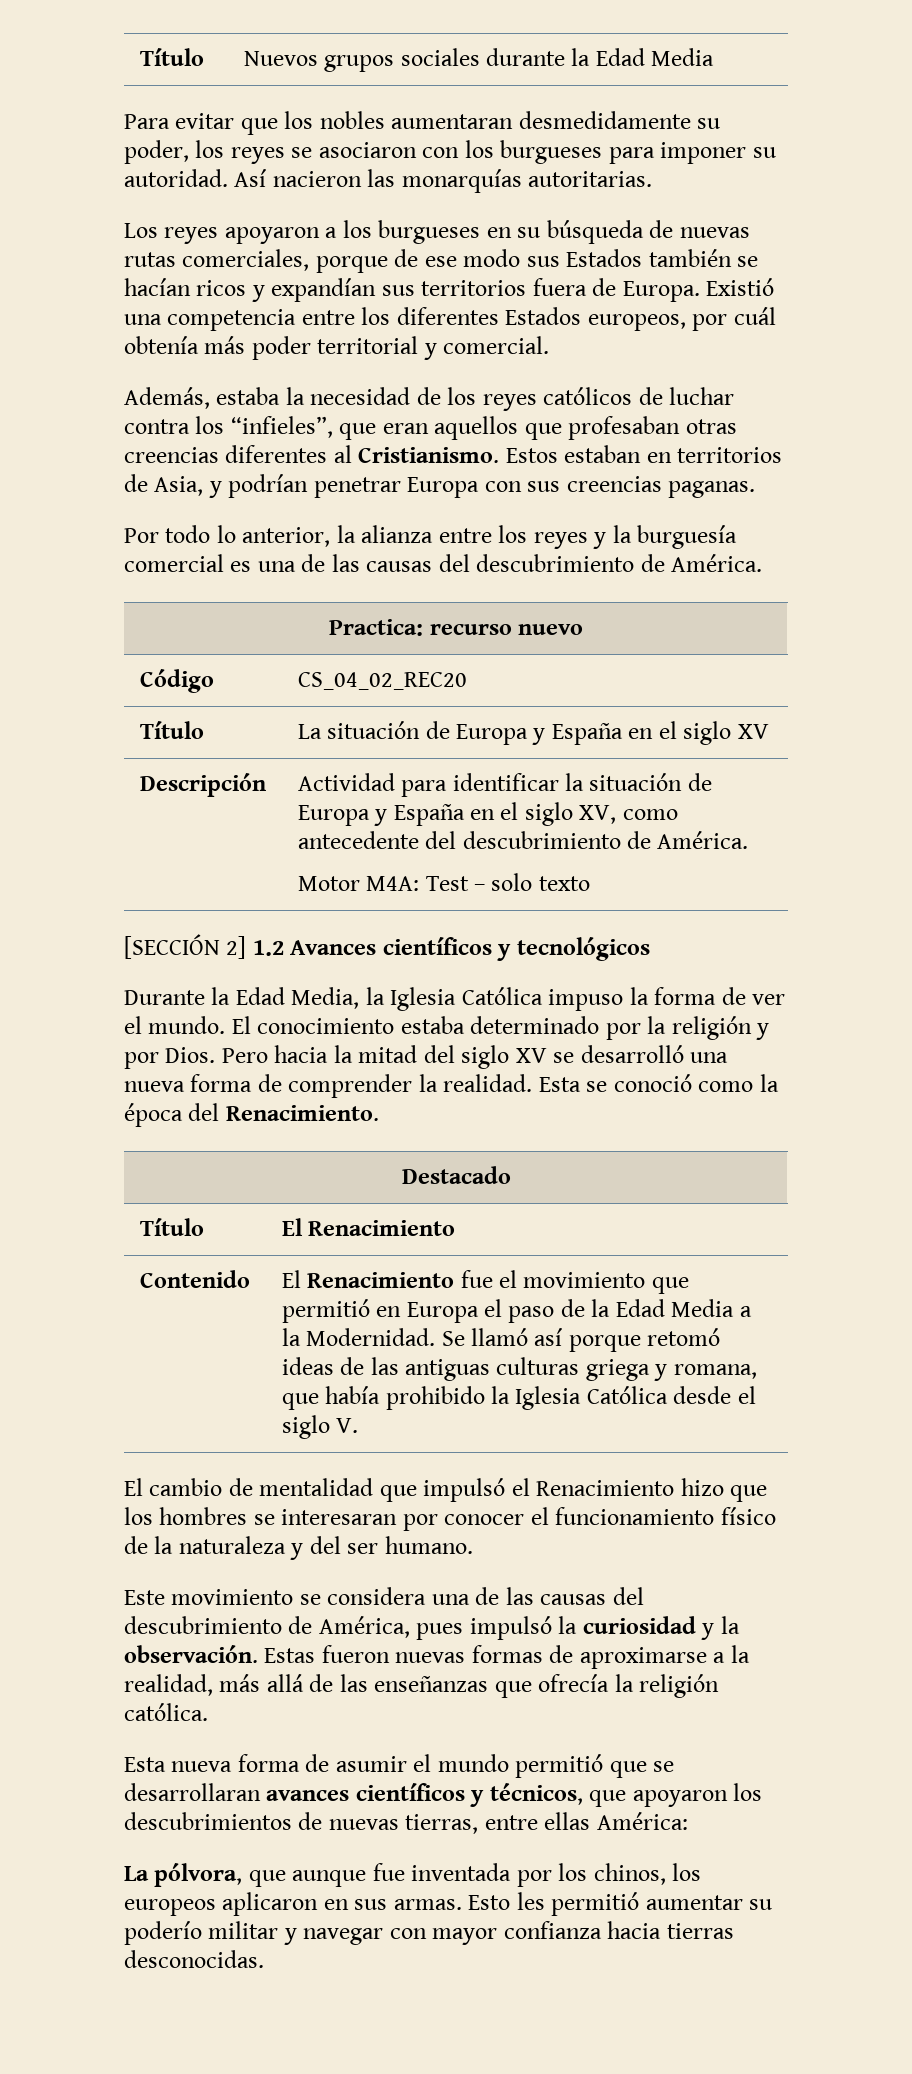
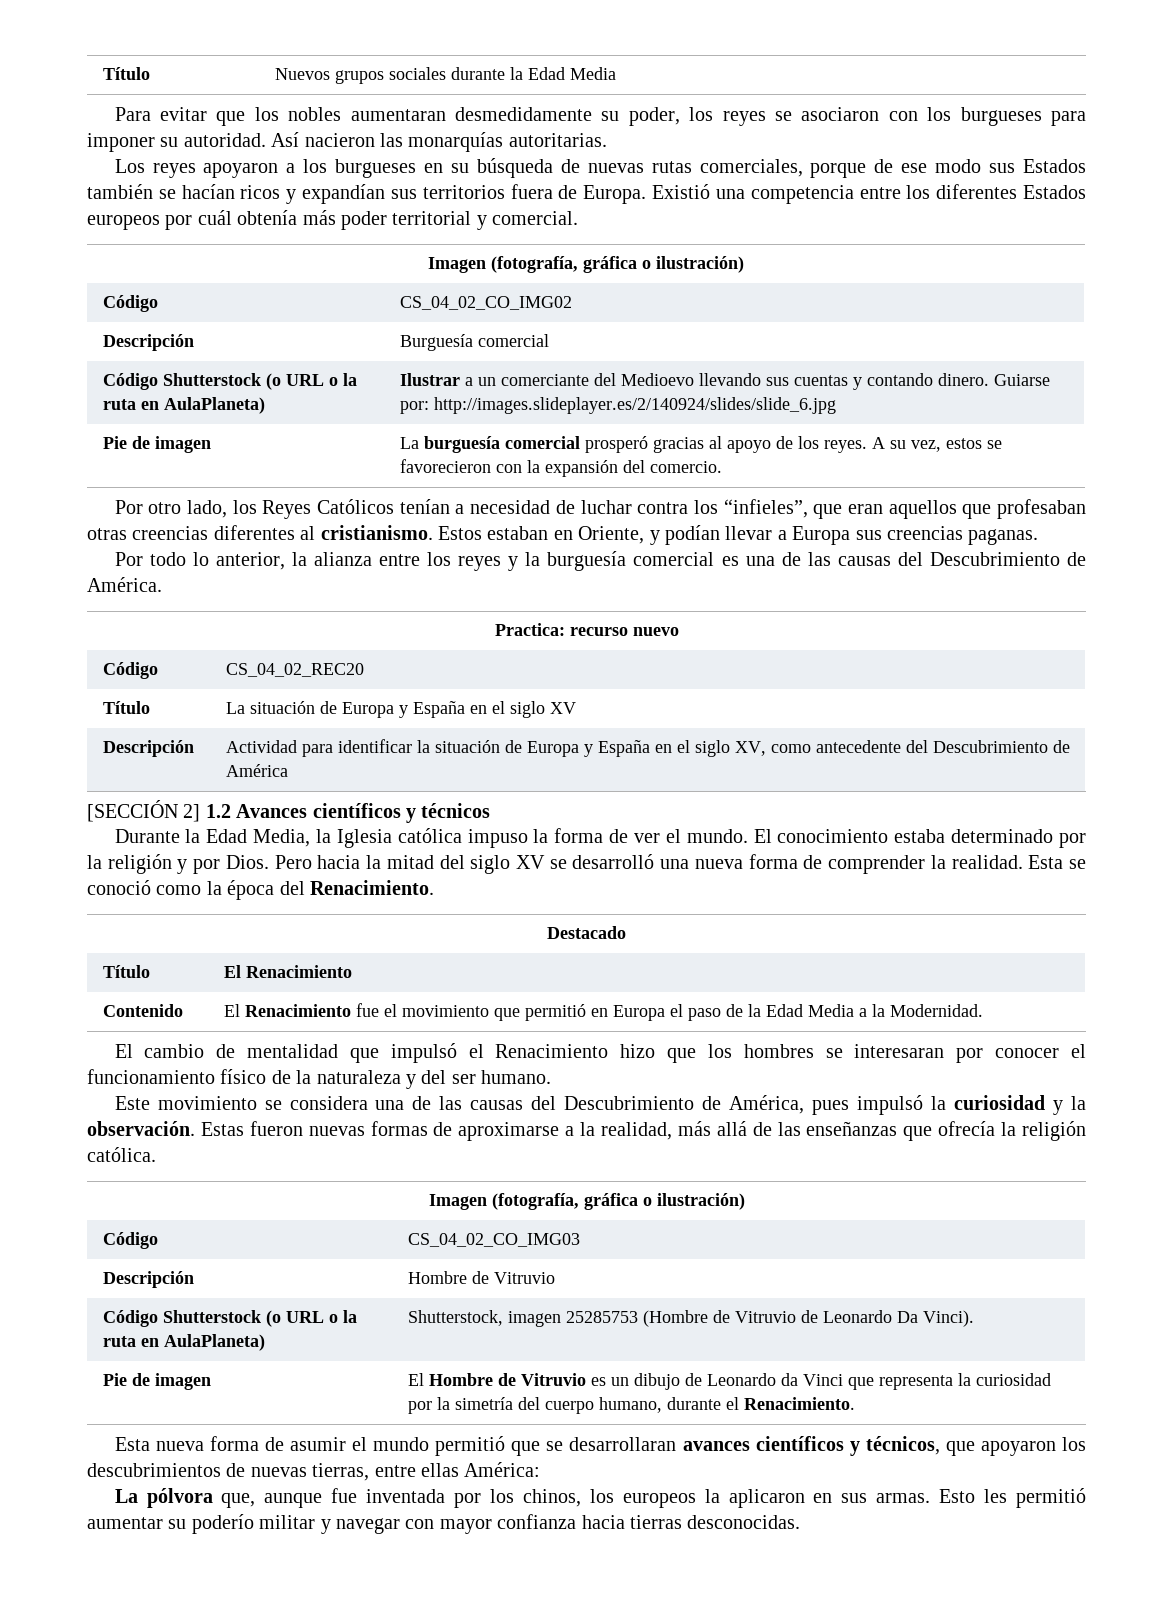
[587,314,686,331] europeos, -> [87,215,160,230] europeos
[124,387,633,411] // Además, estaba la necesidad de los reyes católicos -> [428,256,744,273] [102,295,158,312] [399,296,572,310] [102,334,194,351] [399,334,549,351] [102,373,357,390] [102,397,265,414] [399,373,1050,390] [399,397,836,414] [102,436,211,453] [399,436,1002,453] [399,459,722,477] [114,499,551,519] // Imagen (fotografía, gráfica o ilustración) // Código | CS_04_02_CO_IMG02 // Descripción | Burguesía comercial // Código Shutterstock (o URL o la ruta en AulaPlaneta) | Ilustrar a un comerciante del Medioevo llevando sus cuentas y contando dinero. Guiarse por: http://images.slideplayer.es/2/140924/slides/slide_6.jpg // Pie de imagen | La burguesía comercial prosperó gracias al apoyo de los reyes. A su vez, estos se favorecieron con la expansión del comercio. // Por otro lado, los Reyes Católicos tenían a necesidad
[358,447,500,463] Cristianismo. -> [320,525,433,540] cristianismo.
[677,447,783,463] [124,474,522,498] territorios de Asia, y podrían penetrar Europa con -> [578,525,851,545] Oriente, y podían llevar a Europa
[476,554,635,572] descubrimiento -> [929,552,1060,566] Descubrimiento
[462,831,749,849] [297,873,590,891] descubrimiento de América. // Motor M4A: Test – solo texto -> [932,740,1070,753] [225,764,288,777] Descubrimiento de América
[516,937,650,961] tecnológicos -> [421,803,491,818] técnicos
[461,987,543,1005] Católica -> [397,828,462,843] católica
[441,1328,721,1352] [281,1357,757,1381] [281,1386,756,1410] [281,1415,359,1439] Se llamó así porque retomó ideas de las antiguas culturas griega y romana, que había prohibido la Iglesia Católica desde el siglo V. -> (983, 1010) none
[124,1616,282,1634] descubrimiento -> [564,1096,695,1110] Descubrimiento
(208, 1712) none -> [428,1193,745,1210] [102,1232,158,1249] [407,1233,580,1247] [102,1271,194,1288] [407,1271,555,1284] [102,1310,357,1327] [102,1334,265,1351] [407,1310,974,1327] [102,1373,211,1390] [407,1373,1051,1390] [407,1397,855,1414] // Imagen (fotografía, gráfica o ilustración) // Código | CS_04_02_CO_IMG03 // Descripción | Hombre de Vitruvio // Código Shutterstock (o URL o la ruta en AulaPlaneta) | Shutterstock, imagen 25285753 (Hombre de Vitruvio de Leonardo Da Vinci). // Pie de imagen | El Hombre de Vitruvio es un dibujo de Leonardo da Vinci que representa la curiosidad por la simetría del cuerpo humano, durante el Renacimiento.
[154,1863,286,1887] pólvora, que -> [146,1488,256,1508] pólvora que,
(216, 1907) none -> [704,1489,720,1503] la

